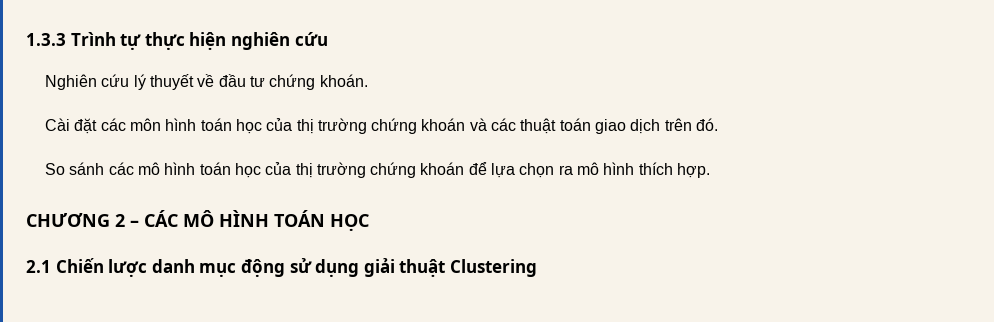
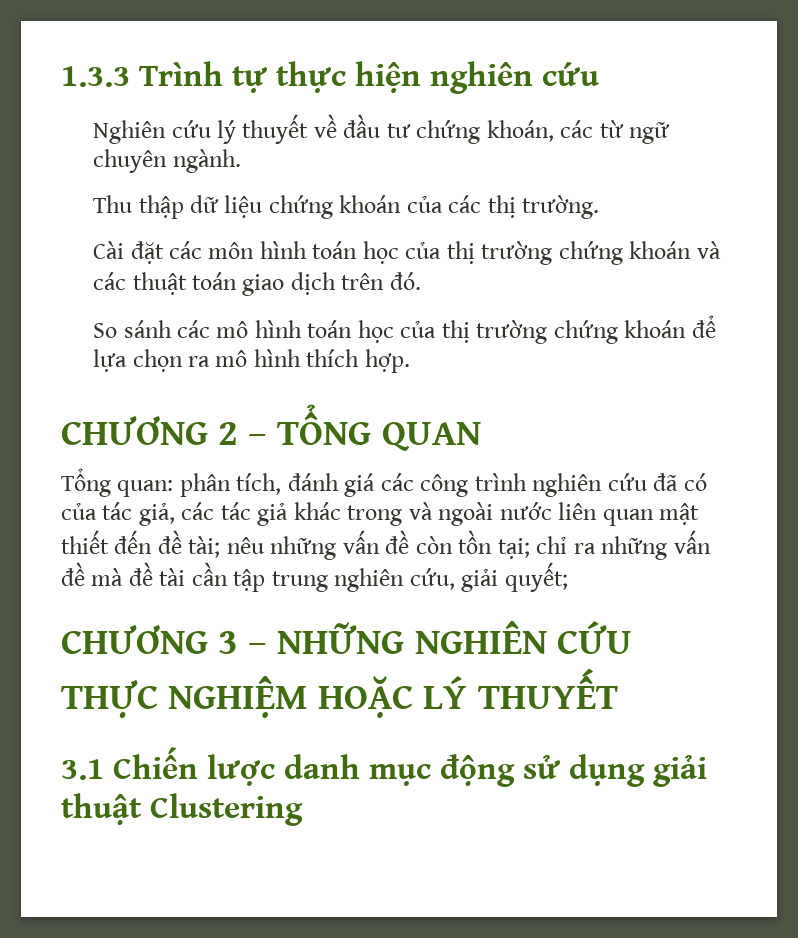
[319,74,368,87] khoán. -> [486,120,671,144] [93,149,241,173] [93,195,600,219] khoán, các từ ngữ chuyên ngành. // Thu thập dữ liệu chứng khoán của các thị trường.
[144,210,369,231] [26,260,51,273] CÁC MÔ HÌNH TOÁN HỌC // 2.1 -> [277,404,481,451] [61,468,707,497] [61,502,700,526] [61,530,711,560] [61,562,568,592] [61,621,632,654] [61,668,618,718] [61,759,104,780] TỔNG QUAN // Tổng quan: phân tích, đánh giá các công trình nghiên cứu đã có của tác giả, các tác giả khác trong và ngoài nước liên quan mật thiết đến đề tài; nêu những vấn đề còn tồn tại; chỉ ra những vấn đề mà đề tài cần tập trung nghiên cứu, giải quyết; // CHƯƠNG 3 – NHỮNG NGHIÊN CỨU THỰC NGHIỆM HOẶC LÝ THUYẾT // 3.1

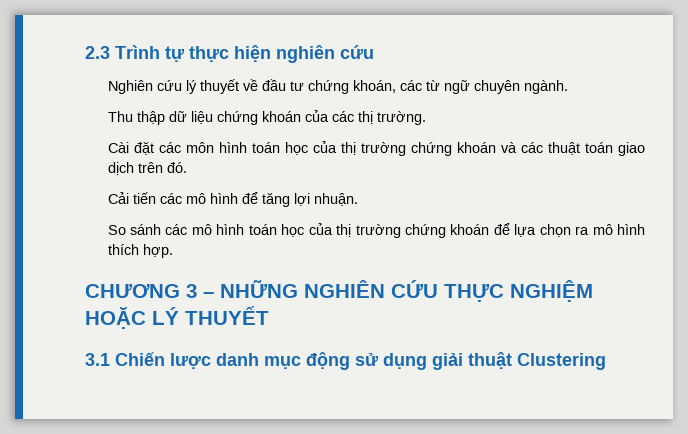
[61,66,130,87] 1.3.3 -> [85,46,110,59] 2.3
(421, 281) none -> [107,192,358,207] // Cải tiến các mô hình để tăng lợi nhuận.
[61,404,481,451] [61,468,707,497] [61,502,700,526] [61,530,711,560] [61,562,568,592] // CHƯƠNG 2 – TỔNG QUAN // Tổng quan: phân tích, đánh giá các công trình nghiên cứu đã có của tác giả, các tác giả khác trong và ngoài nước liên quan mật thiết đến đề tài; nêu những vấn đề còn tồn tại; chỉ ra những vấn đề mà đề tài cần tập trung nghiên cứu, giải quyết; -> (173, 251) none

